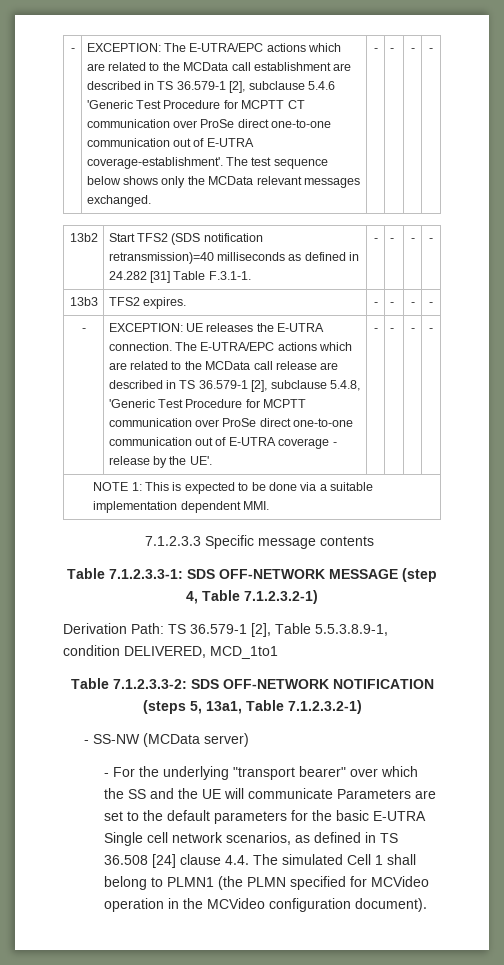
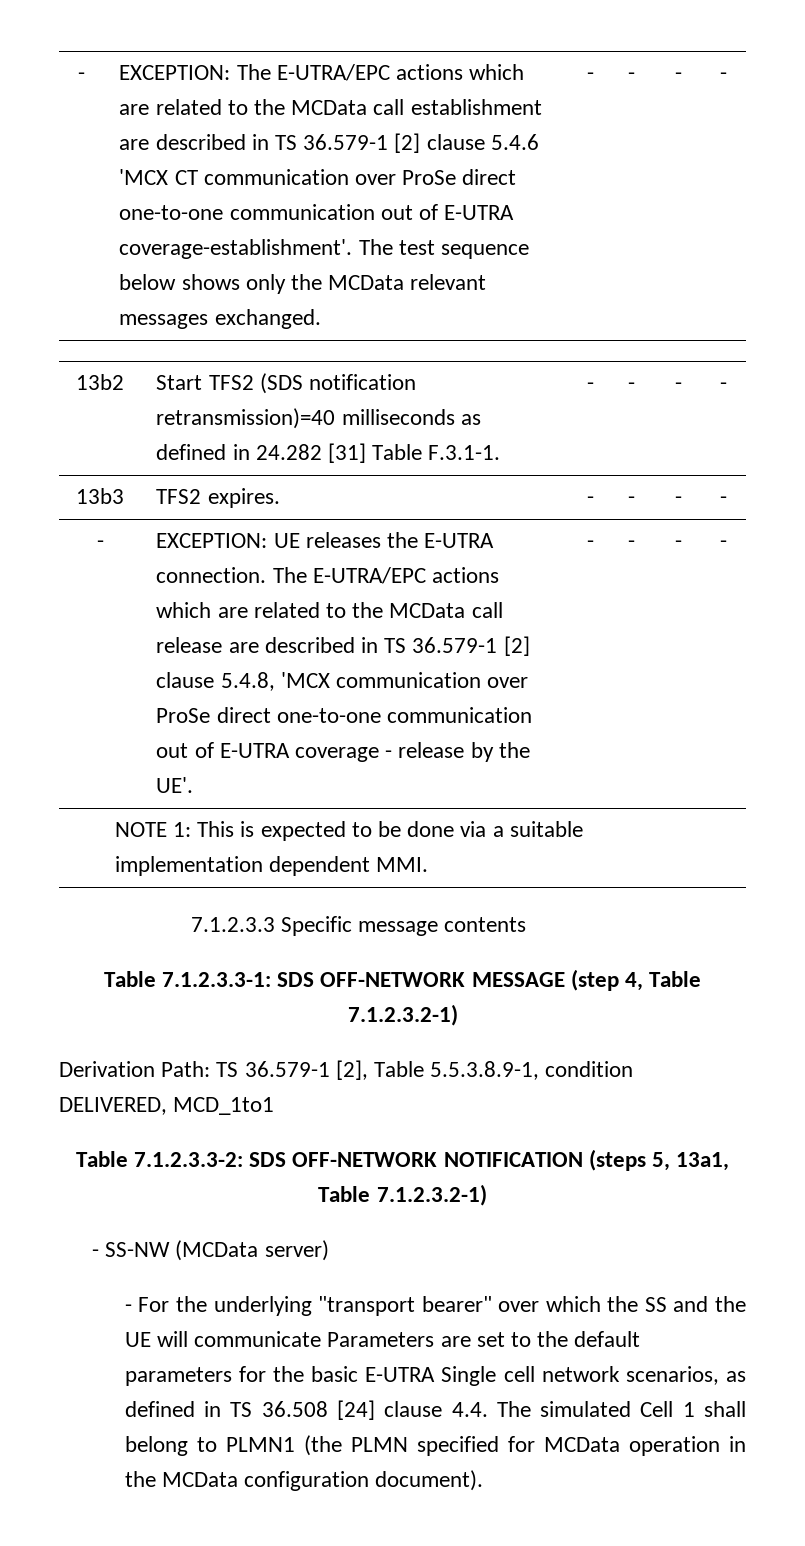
[229,81,335,93] [86,100,285,109] [2], subclause 5.4.6 'Generic Test Procedure for MCPTT -> [394,133,539,153] [119,169,169,185] [2] clause 5.4.6 'MCX
[251,380,360,392] [108,399,307,408] [2], subclause 5.4.8, 'Generic Test Procedure for MCPTT -> [503,636,530,656] [156,672,330,691] [2] clause 5.4.8, 'MCX
[371,876,430,887] MCVideo -> [543,1437,620,1452] MCData
[207,898,266,909] MCVideo -> [162,1472,239,1487] MCData

